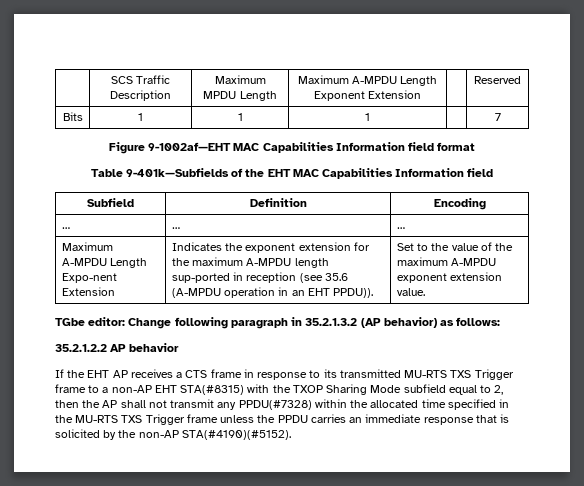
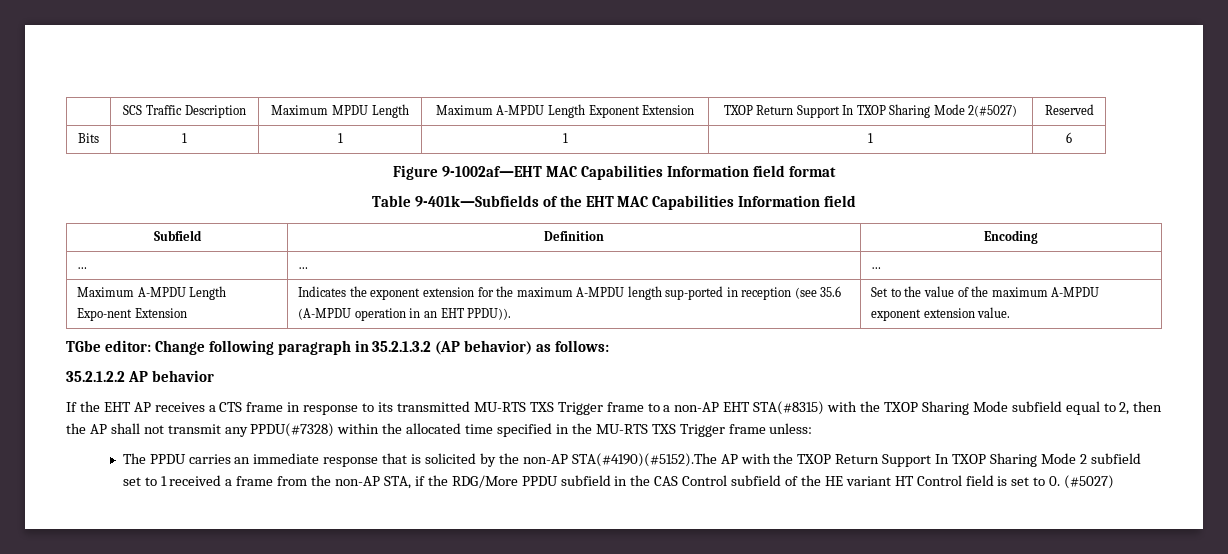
(422, 94) none -> [723,104,1018,118] TXOP Return Support In TXOP Sharing Mode 2(#5027)
[494,113,501,121] | 7 -> [868,133,873,143] [1066,132,1072,143] 1 | 6
[220,415,276,423] unless the -> [769,423,813,434] [122,453,146,464] unless: // The
[181,430,291,440] STA(#4190)(#5152). -> [571,453,1141,467] [122,475,1115,489] STA(#4190)(#5152).The AP with the TXOP Return Support In TXOP Sharing Mode 2 subfield set to 1 received a frame from the non-AP STA, if the RDG/More PPDU subfield in the CAS Control subfield of the HE variant HT Control field is set to 0. (#5027)

